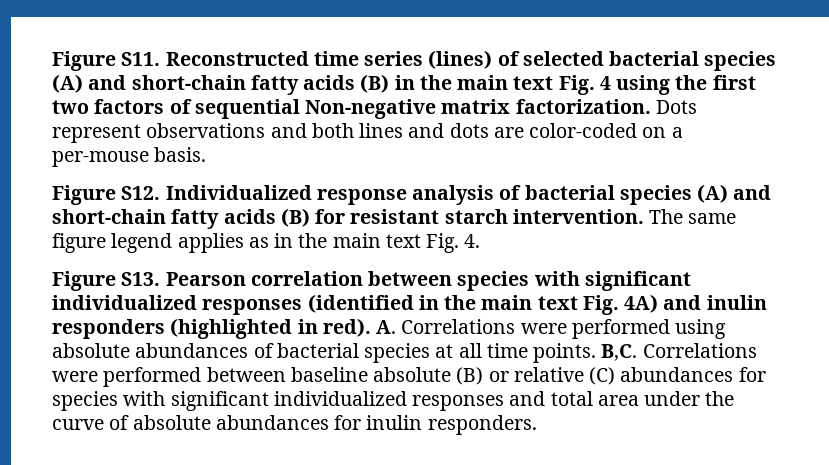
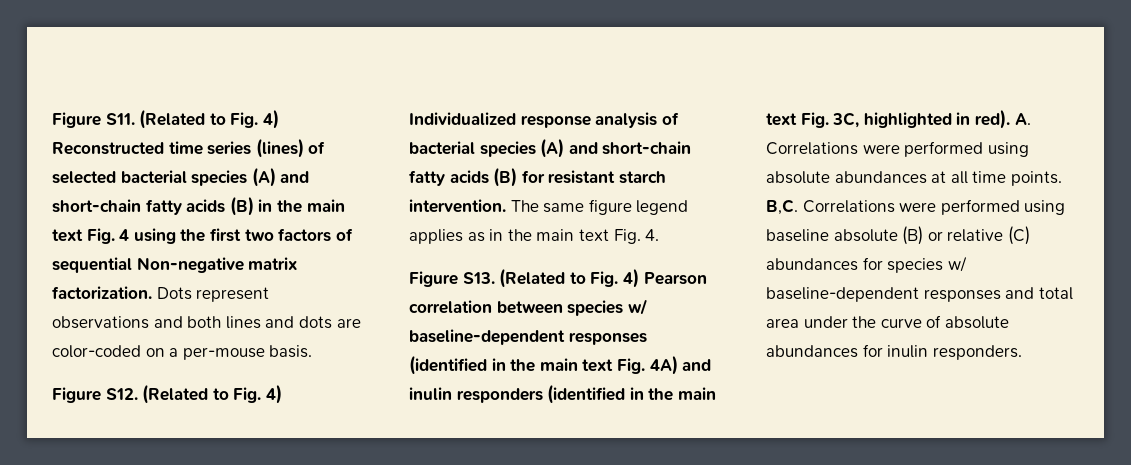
(161, 59) none -> [139,109,279,129] (Related to Fig. 4)
(161, 193) none -> [142,384,282,404] (Related to Fig. 4)
(161, 279) none -> [499,268,639,288] (Related to Fig. 4)
[533,271,691,291] [52,295,197,310] with significant individualized -> [627,299,647,315] [409,329,565,345] w/ baseline-dependent
[170,318,293,339] (highlighted -> [547,384,716,404] [766,112,952,128] (identified in the main text Fig. 3C, highlighted
[253,343,431,363] of bacterial species -> (927, 177) none
[206,367,286,382] between -> [1024,200,1066,215] using
[123,391,407,411] with significant individualized -> [947,256,967,272] [766,287,919,302] w/ baseline-dependent

